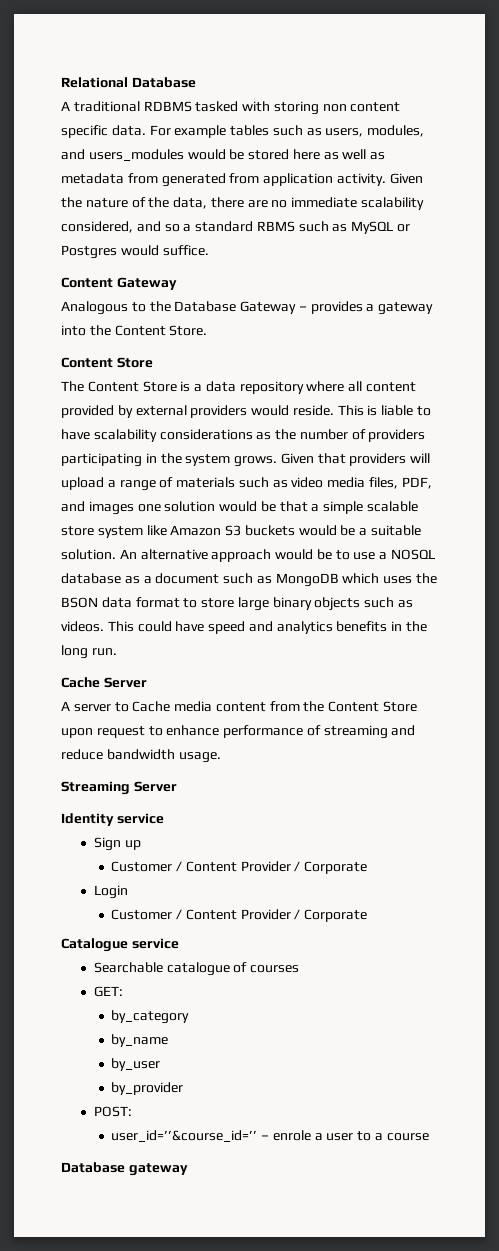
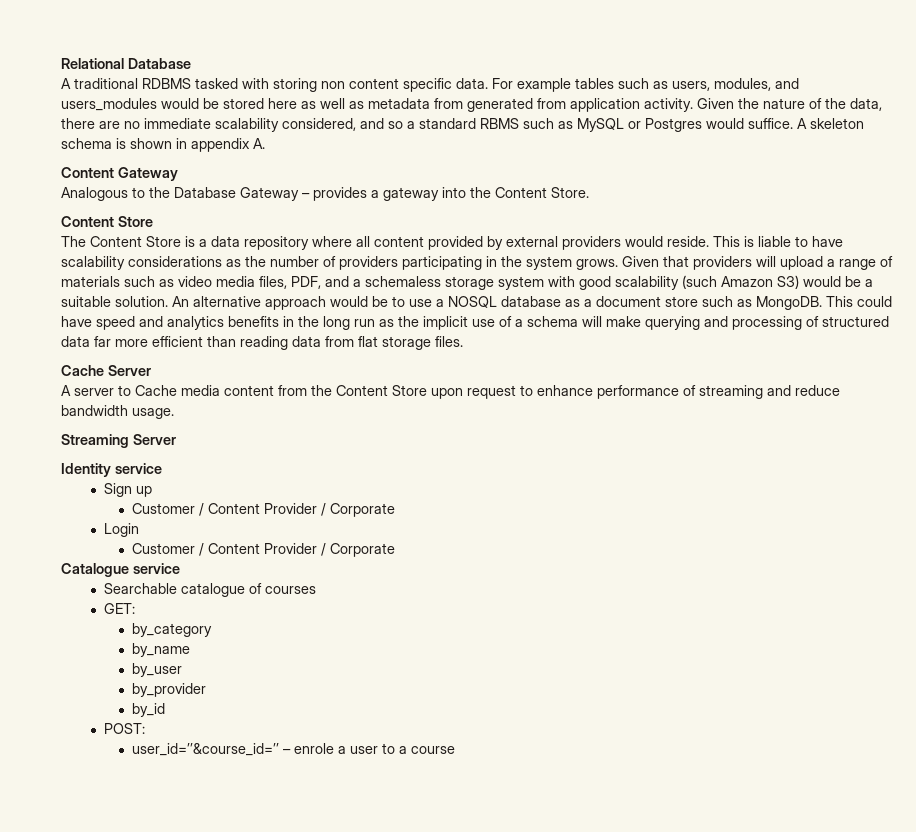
(209, 250) none -> [797,118,864,129] [61,138,265,152] A skeleton schema is shown in appendix A.
[88,501,419,515] [61,525,295,538] images one solution would be that a simple scalable store system like Amazon S3 buckets -> [353,275,799,290] a schemaless storage system with good scalability (such Amazon S3)
[223,573,438,587] [61,597,414,611] [61,621,104,632] such as MongoDB which uses the BSON data format to store large binary objects such as videos. -> [665,296,822,310] store such as MongoDB.
[91,648,117,656] run. -> [354,316,889,330] [61,336,463,350] run as the implicit use of a schema will make querying and processing of structured data far more efficient than reading data from flat storage files.
(184, 1088) none -> [131,703,165,717] // by_id
[61,1162,188,1176] // Database gateway -> (455, 750) none

